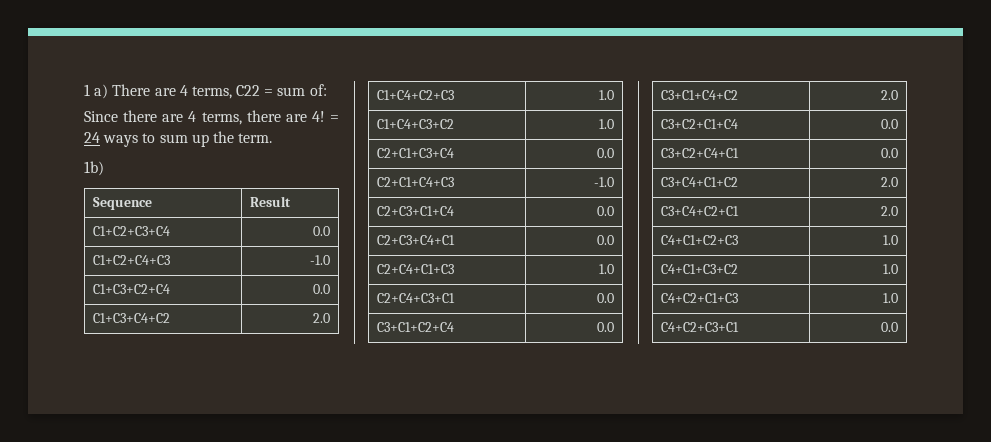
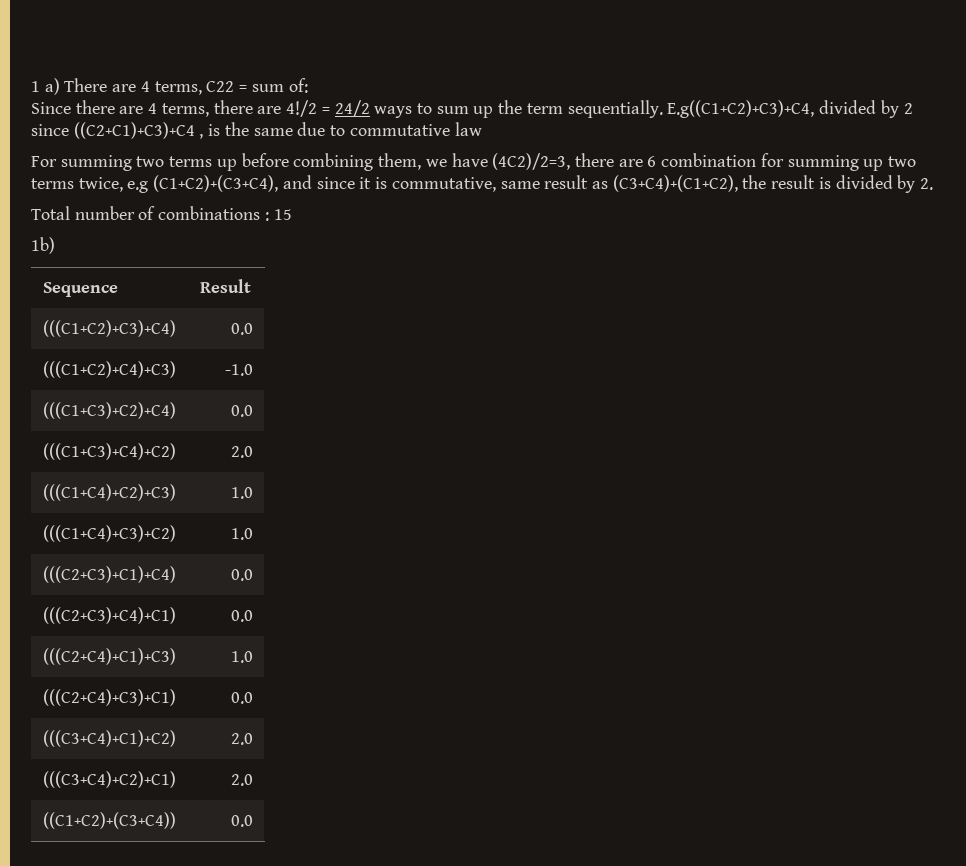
[311,111,339,122] [84,132,100,143] 4! = 24 -> [286,100,370,117] 4!/2 = 24/2
[238,133,273,143] term. -> [526,100,913,118] [31,122,482,139] [31,153,917,171] [31,175,934,193] [31,206,292,221] term sequentially. E.g((C1+C2)+C3)+C4, divided by 2 since ((C2+C1)+C3)+C4 , is the same due to commutative law // For summing two terms up before combining them, we have (4C2)/2=3, there are 6 combination for summing up two terms twice, e.g (C1+C2)+(C3+C4), and since it is commutative, same result as (C3+C4)+(C1+C2), the result is divided by 2. // Total number of combinations : 15
[92,226,170,236] [313,226,331,236] [92,255,170,265] [310,255,331,265] [92,284,170,294] [313,284,331,294] [92,313,170,323] [313,313,331,323] [376,90,454,100] [599,90,615,100] [376,119,454,129] [599,119,615,129] [376,148,454,158] [597,148,615,158] [376,177,454,187] [594,177,615,187] [376,206,454,216] [597,206,615,216] [376,235,455,245] [597,235,615,245] [376,264,454,274] [599,264,615,274] [376,293,455,303] [597,293,615,303] [376,322,454,332] [597,322,615,332] [660,90,738,100] [881,90,899,100] [660,119,738,129] [881,119,899,129] [660,148,739,158] [881,148,899,158] [660,177,738,187] [881,177,899,187] [660,206,739,216] [881,206,899,216] [660,235,738,245] [883,235,899,245] [660,264,738,274] [883,264,899,274] [660,293,738,303] [883,293,899,303] [660,322,739,332] C1+C2+C3+C4 | 0.0 // C1+C2+C4+C3 | -1.0 // C1+C3+C2+C4 | 0.0 // C1+C3+C4+C2 | 2.0 // C1+C4+C2+C3 | 1.0 // C1+C4+C3+C2 | 1.0 // C2+C1+C3+C4 | 0.0 // C2+C1+C4+C3 | -1.0 // C2+C3+C1+C4 | 0.0 // C2+C3+C4+C1 | 0.0 // C2+C4+C1+C3 | 1.0 // C2+C4+C3+C1 | 0.0 // C3+C1+C2+C4 | 0.0 // C3+C1+C4+C2 | 2.0 // C3+C2+C1+C4 | 0.0 // C3+C2+C4+C1 | 0.0 // C3+C4+C1+C2 | 2.0 // C3+C4+C2+C1 | 2.0 // C4+C1+C2+C3 | 1.0 // C4+C1+C3+C2 | 1.0 // C4+C2+C1+C3 | 1.0 // C4+C2+C3+C1 -> [42,320,176,337] [231,323,254,335] [42,361,176,378] [225,364,254,376] [42,402,176,419] [231,405,254,417] [42,443,176,460] [231,446,254,458] [42,484,176,501] [231,487,254,499] [42,525,176,542] [231,528,254,540] [42,566,176,583] [231,569,254,581] [42,607,176,624] [231,610,254,622] [42,648,176,665] [231,651,254,663] [42,689,176,706] [231,692,254,704] [42,730,176,747] [231,733,254,745] [42,771,176,788] [231,774,254,786] [42,812,176,829] (((C1+C2)+C3)+C4) | 0.0 // (((C1+C2)+C4)+C3) | -1.0 // (((C1+C3)+C2)+C4) | 0.0 // (((C1+C3)+C4)+C2) | 2.0 // (((C1+C4)+C2)+C3) | 1.0 // (((C1+C4)+C3)+C2) | 1.0 // (((C2+C3)+C1)+C4) | 0.0 // (((C2+C3)+C4)+C1) | 0.0 // (((C2+C4)+C1)+C3) | 1.0 // (((C2+C4)+C3)+C1) | 0.0 // (((C3+C4)+C1)+C2) | 2.0 // (((C3+C4)+C2)+C1) | 2.0 // ((C1+C2)+(C3+C4))

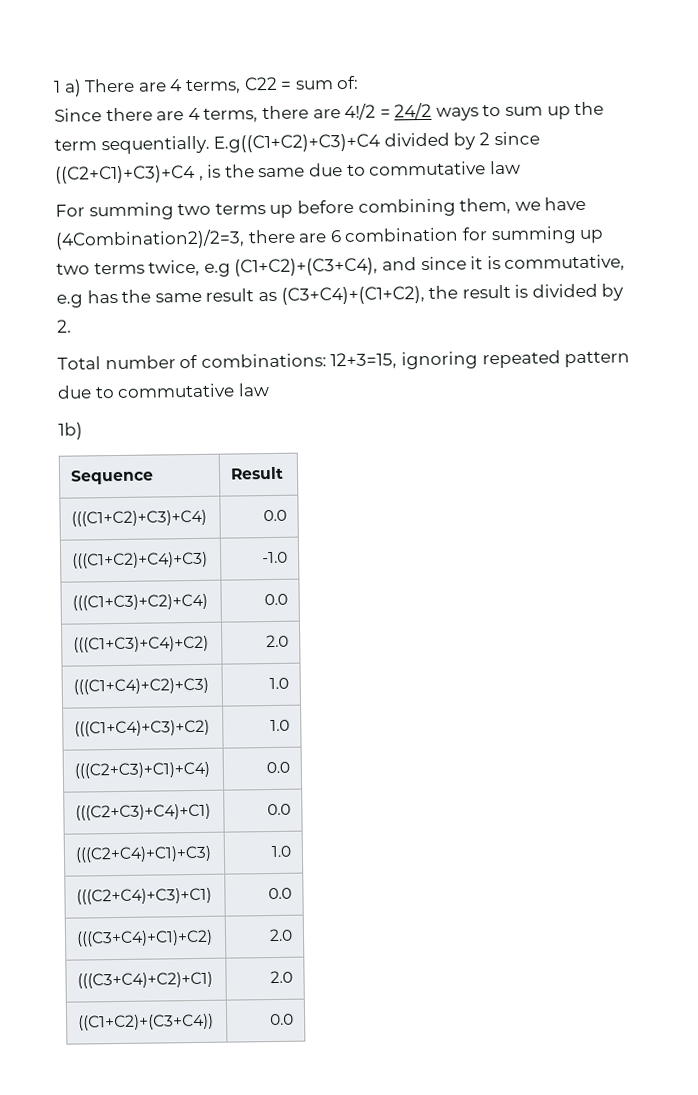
[667,100,815,118] E.g((C1+C2)+C3)+C4, -> [213,133,381,153] E.g((C1+C2)+C3)+C4
[492,153,571,170] (4C2)/2=3, -> [55,229,245,250] (4Combination2)/2=3,
(496, 184) none -> [56,289,152,308] e.g has the
[158,206,292,221] combinations : 15 -> [200,350,631,370] [57,383,270,399] combinations: 12+3=15, ignoring repeated pattern due to commutative law

